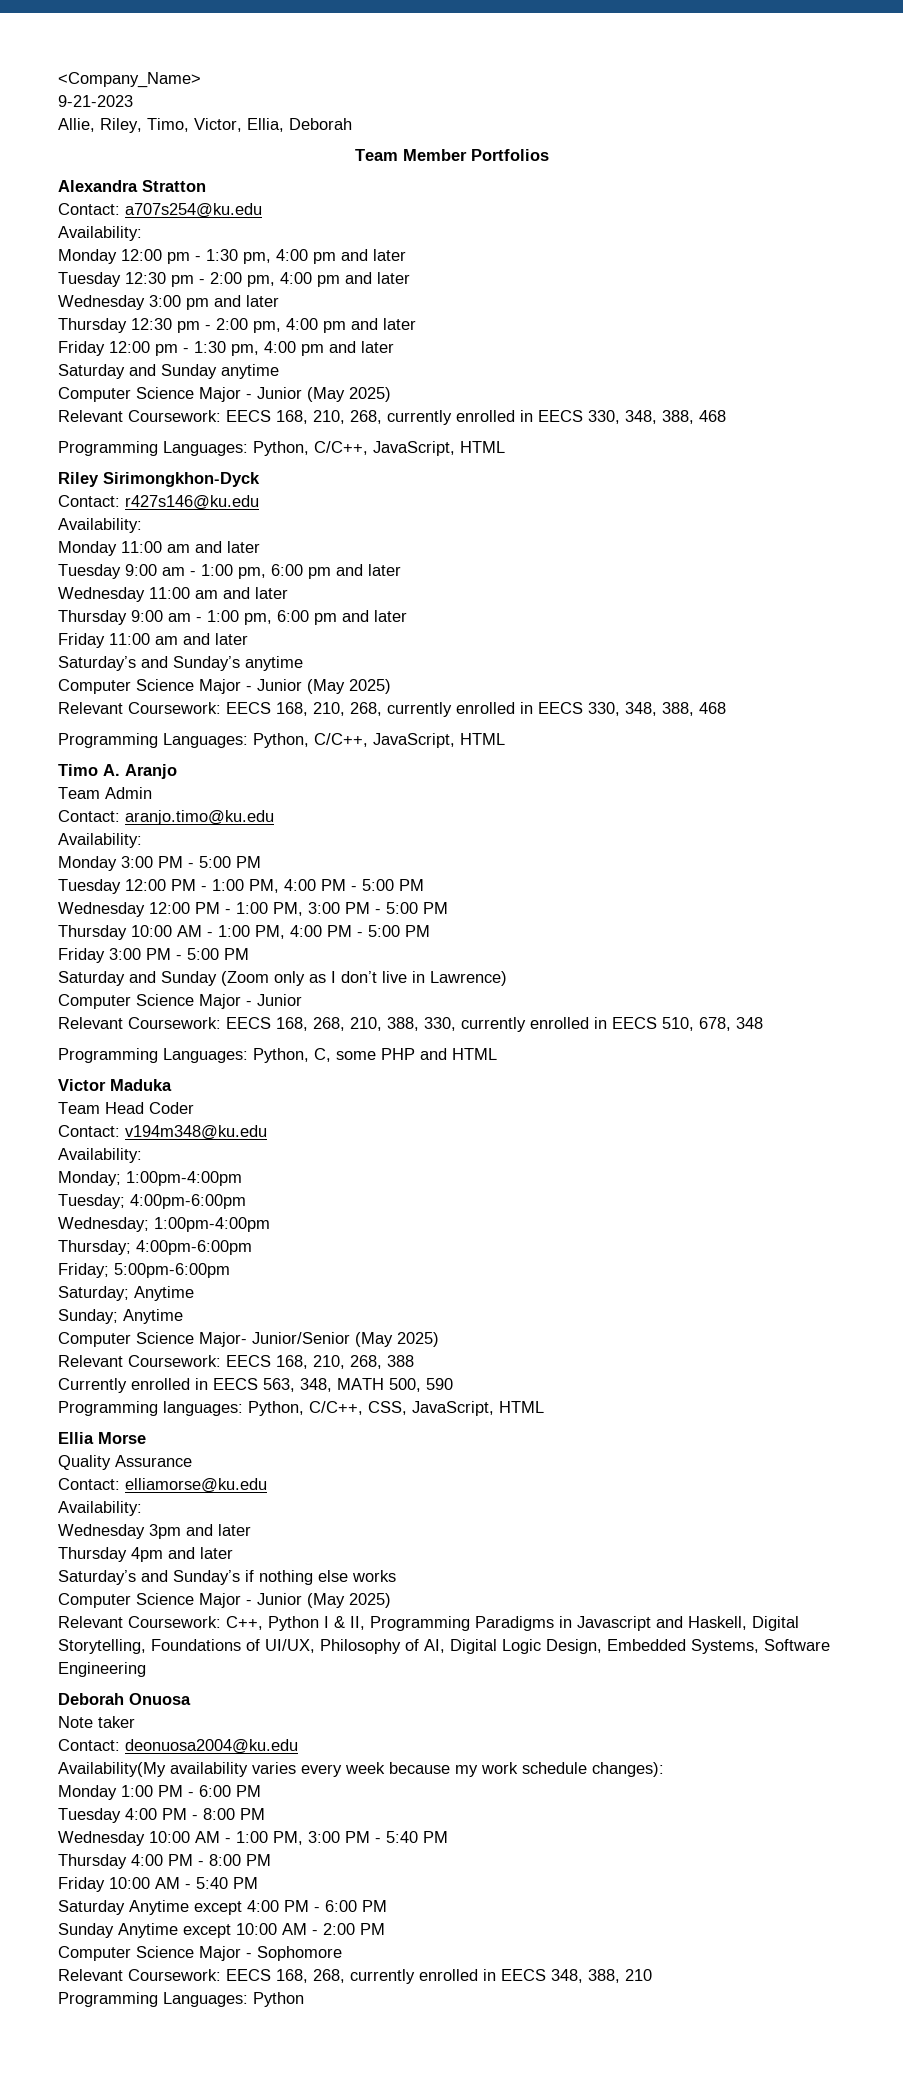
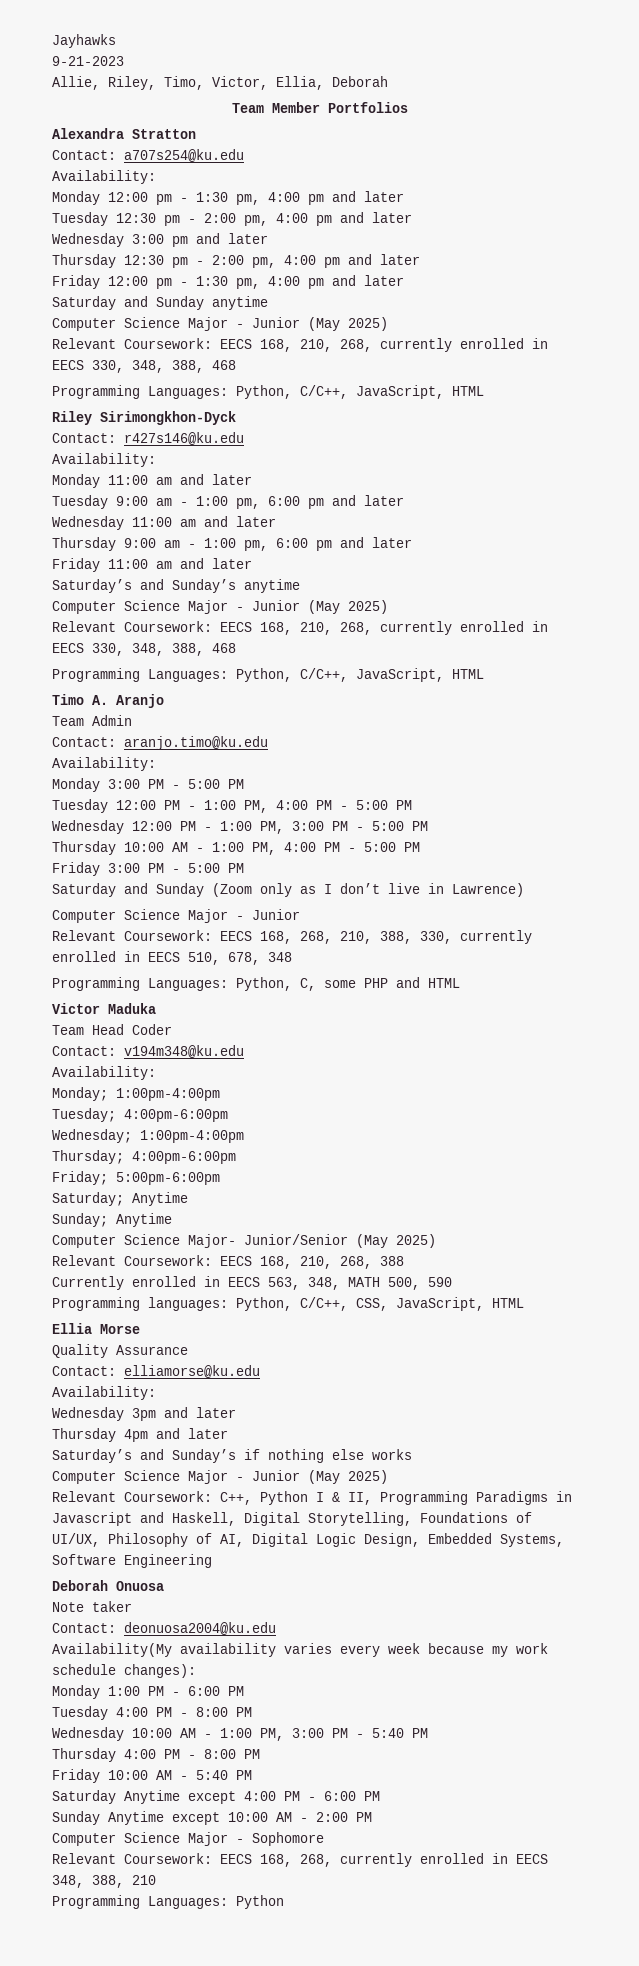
[58,72,201,88] <Company_Name> -> [52,34,116,48] Jayhawks

